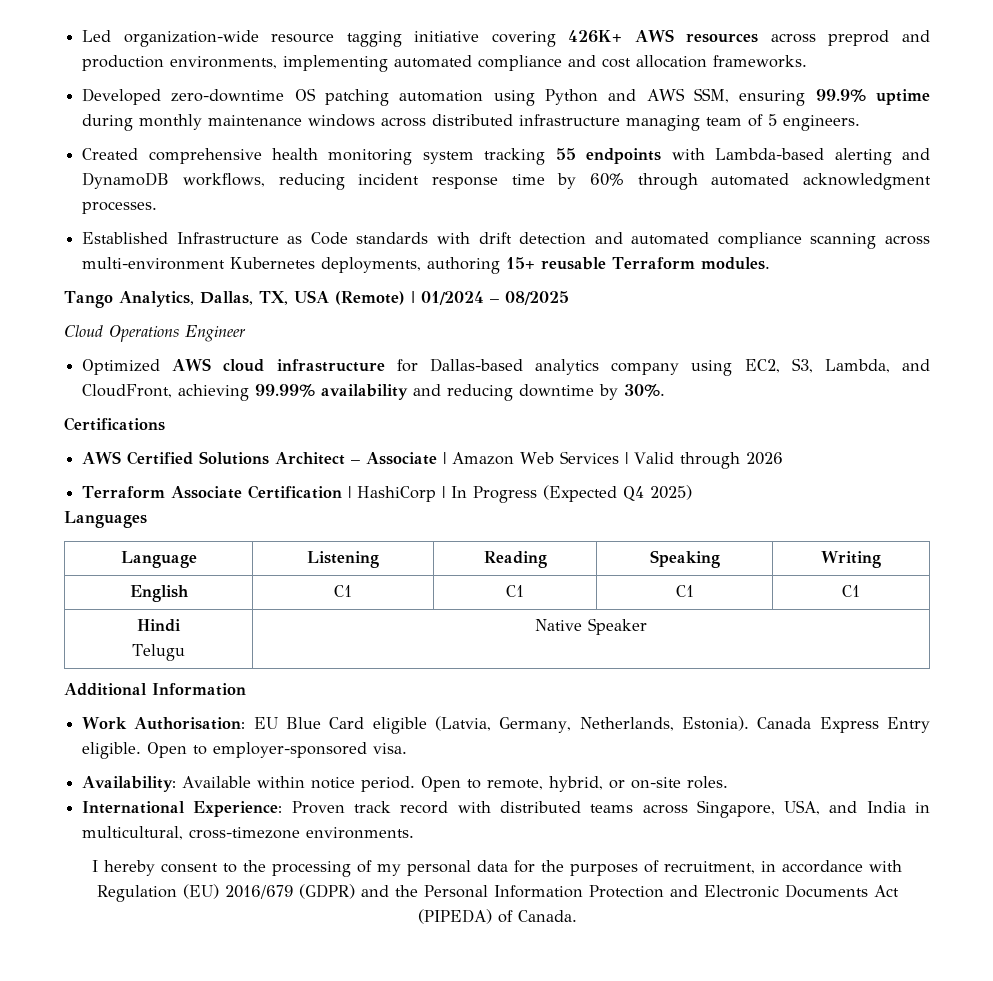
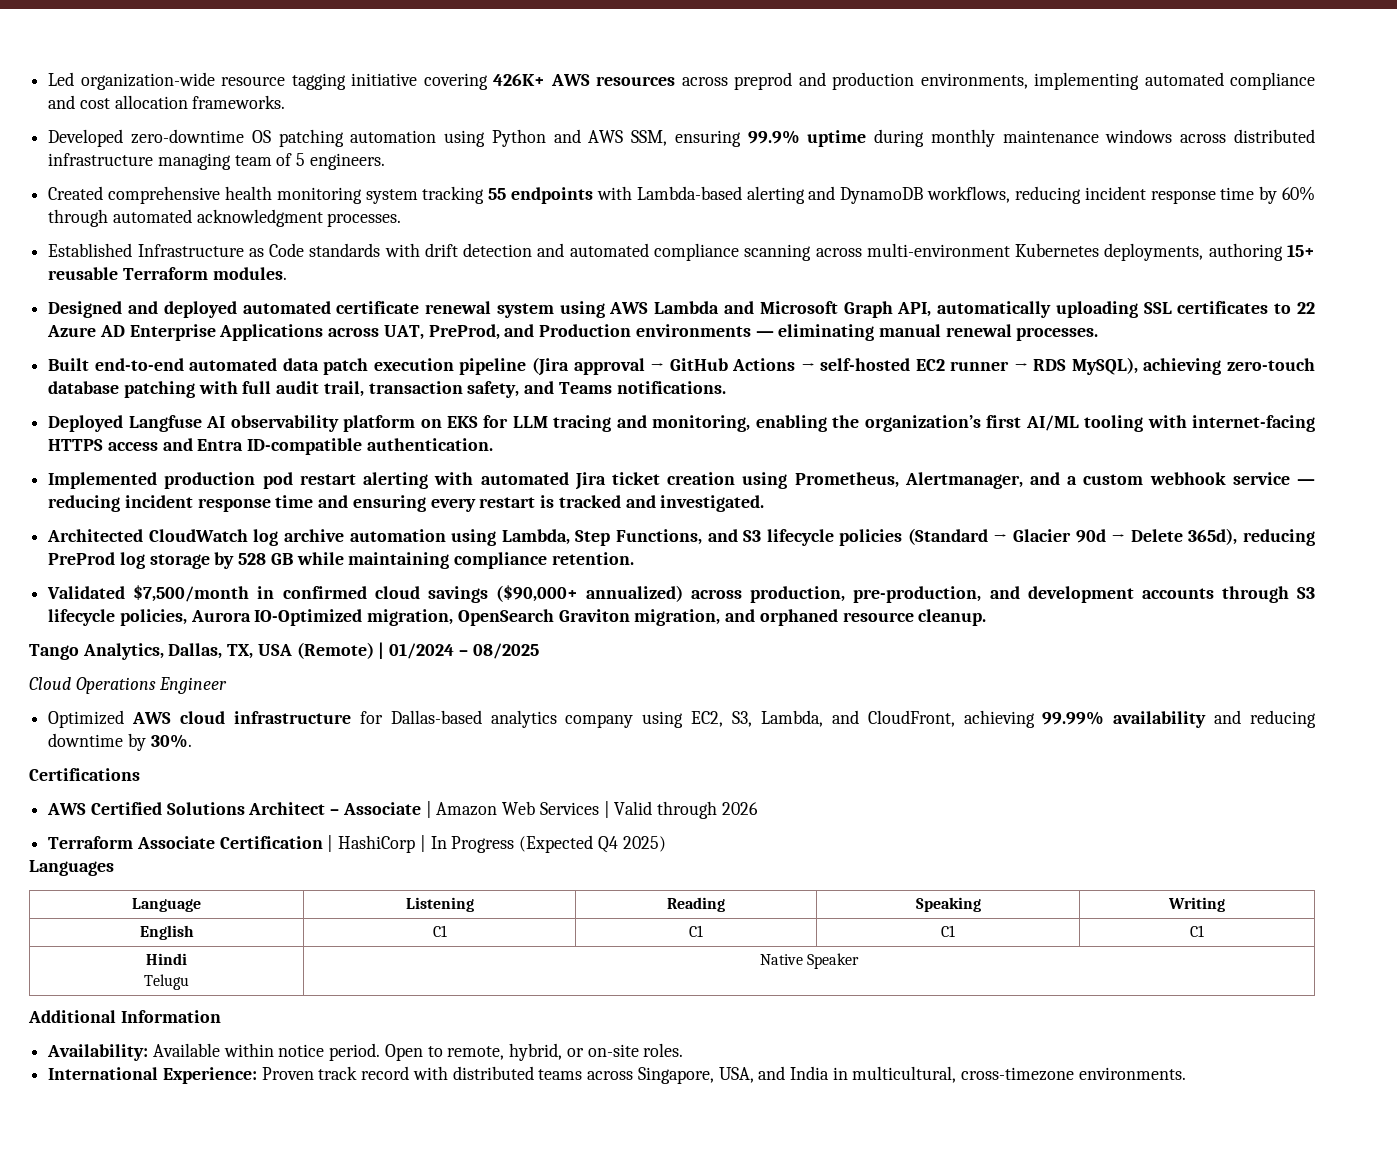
(771, 263) none -> [48,301,1315,318] [47,324,1099,341] [48,357,1315,376] [48,381,726,398] [48,415,1315,432] [48,438,493,455] [48,472,1315,490] [48,495,765,512] [47,528,1316,546] [48,552,634,569] [47,585,1315,603] [48,609,987,626] // Designed and deployed automated certificate renewal system using AWS Lambda and Microsoft Graph API, automatically uploading SSL certificates to 22 Azure AD Enterprise Applications across UAT, PreProd, and Production environments — eliminating manual renewal processes. // Built end-to-end automated data patch execution pipeline (Jira approval → GitHub Actions → self-hosted EC2 runner → RDS MySQL), achieving zero-touch database patching with full audit trail, transaction safety, and Teams notifications. // Deployed Langfuse AI observability platform on EKS for LLM tracing and monitoring, enabling the organization’s first AI/ML tooling with internet-facing HTTPS access and Entra ID-compatible authentication. // Implemented production pod restart alerting with automated Jira ticket creation using Prometheus, Alertmanager, and a custom webhook service — reducing incident response time and ensuring every restart is tracked and investigated. // Architected CloudWatch log archive automation using Lambda, Step Functions, and S3 lifecycle policies (Standard → Glacier 90d → Delete 365d), reducing PreProd log storage by 528 GB while maintaining compliance retention. // Validated $7,500/month in confirmed cloud savings ($90,000+ annualized) across production, pre-production, and development accounts through S3 lifecycle policies, Aurora IO-Optimized migration, OpenSearch Graviton migration, and orphaned resource cleanup.
[82,716,930,734] [82,742,408,759] // Work Authorisation: EU Blue Card eligible (Latvia, Germany, Netherlands, Estonia). Canada Express Entry eligible. Open to employer-sponsored visa. -> (221, 1016) none
[92,860,902,877] [96,884,899,902] [417,909,577,924] // I hereby consent to the processing of my personal data for the purposes of recruitment, in accordance with Regulation (EU) 2016/679 (GDPR) and the Personal Information Protection and Electronic Documents Act (PIPEDA) of Canada. -> (1186, 1073) none

